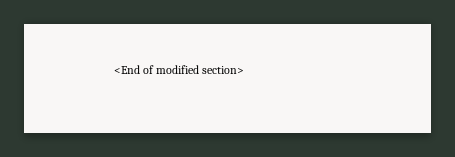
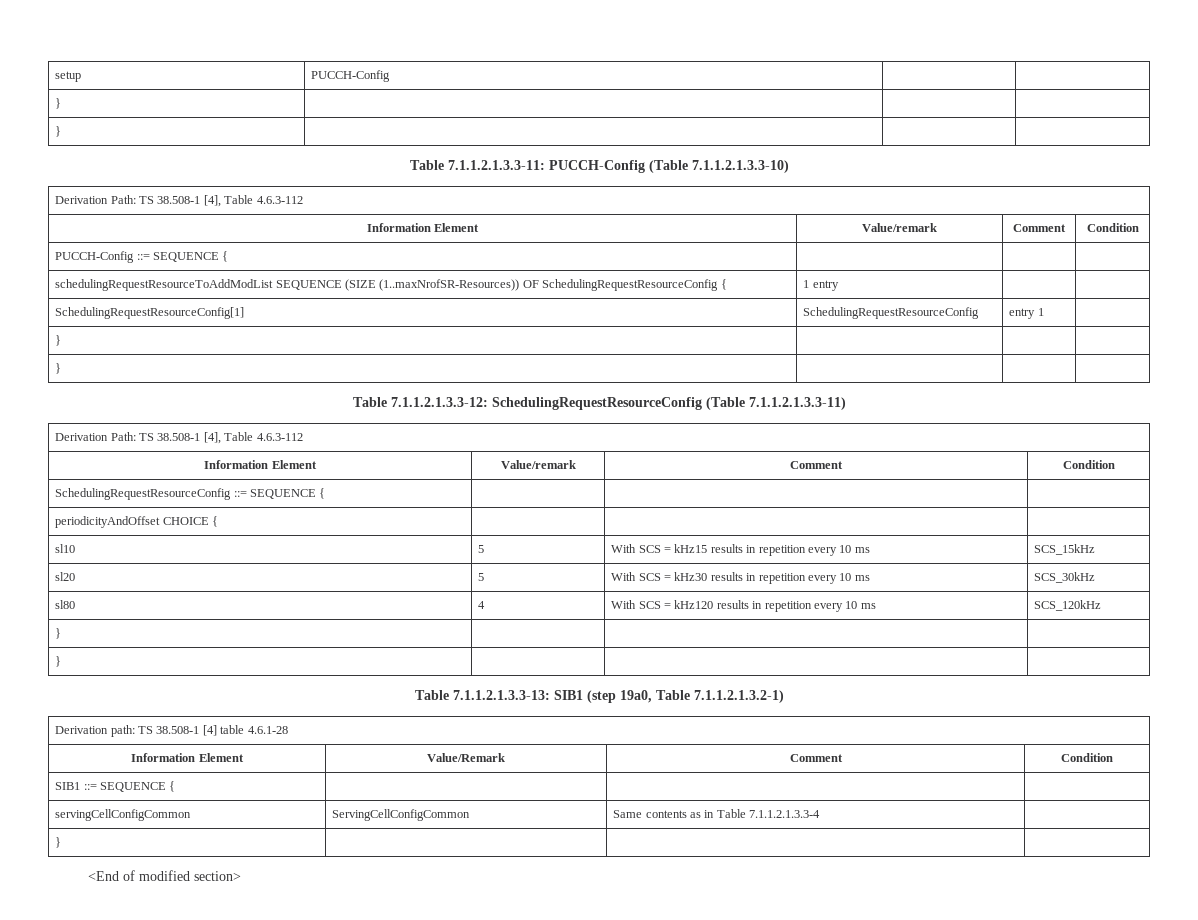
(113, 69) none -> [55,71,82,82] [311,70,391,82] [55,98,62,109] [55,126,62,137] [409,160,789,173] [55,195,303,207] [366,223,480,232] [862,223,937,232] [1013,224,1066,232] [1086,223,1139,232] [55,251,229,263] [55,279,727,291] [803,280,839,291] [55,307,245,319] [803,307,980,319] [1009,308,1044,319] [55,335,62,346] [55,363,62,374] [352,397,846,410] [55,432,303,444] [204,460,317,469] [500,460,576,469] [790,461,843,469] [1062,460,1115,469] [55,488,326,500] [55,516,219,528] [55,544,76,553] [478,545,485,553] [611,544,870,556] [1034,544,1096,555] [55,572,76,581] [478,573,485,581] [611,572,870,584] [1034,572,1096,583] [55,600,76,609] [478,601,486,609] [611,600,876,612] [1034,600,1102,611] [55,628,62,639] [55,656,62,667] [414,690,784,703] [55,725,288,737] [131,753,244,762] [427,753,505,762] [789,754,843,762] [1061,753,1113,762] [55,781,176,792] [55,809,192,821] [332,809,471,821] [613,809,821,818] [55,837,62,848] setup | PUCCH-Config | | // } | | | // } | | | // Table 7.1.1.2.1.3.3-11: PUCCH-Config (Table 7.1.1.2.1.3.3-10) // Derivation Path: TS 38.508-1 [4], Table 4.6.3-112 // Information Element | Value/remark | Comment | Condition // PUCCH-Config ::= SEQUENCE { | | | // schedulingRequestResourceToAddModList SEQUENCE (SIZE (1..maxNrofSR-Resources)) OF SchedulingRequestResourceConfig { | 1 entry | | // SchedulingRequestResourceConfig[1] | SchedulingRequestResourceConfig | entry 1 | // } | | | // } | | | // Table 7.1.1.2.1.3.3-12: SchedulingRequestResourceConfig (Table 7.1.1.2.1.3.3-11) // Derivation Path: TS 38.508-1 [4], Table 4.6.3-112 // Information Element | Value/remark | Comment | Condition // SchedulingRequestResourceConfig ::= SEQUENCE { | | | // periodicityAndOffset CHOICE { | | | // sl10 | 5 | With SCS = kHz15 results in repetition every 10 ms | SCS_15kHz // sl20 | 5 | With SCS = kHz30 results in repetition every 10 ms | SCS_30kHz // sl80 | 4 | With SCS = kHz120 results in repetition every 10 ms | SCS_120kHz // } | | | // } | | | // Table 7.1.1.2.1.3.3-13: SIB1 (step 19a0, Table 7.1.1.2.1.3.2-1) // Derivation path: TS 38.508-1 [4] table 4.6.1-28 // Information Element | Value/Remark | Comment | Condition // SIB1 ::= SEQUENCE { | | | // servingCellConfigCommon | ServingCellConfigCommon | Same contents as in Table 7.1.1.2.1.3.3-4 | // } | | | //

